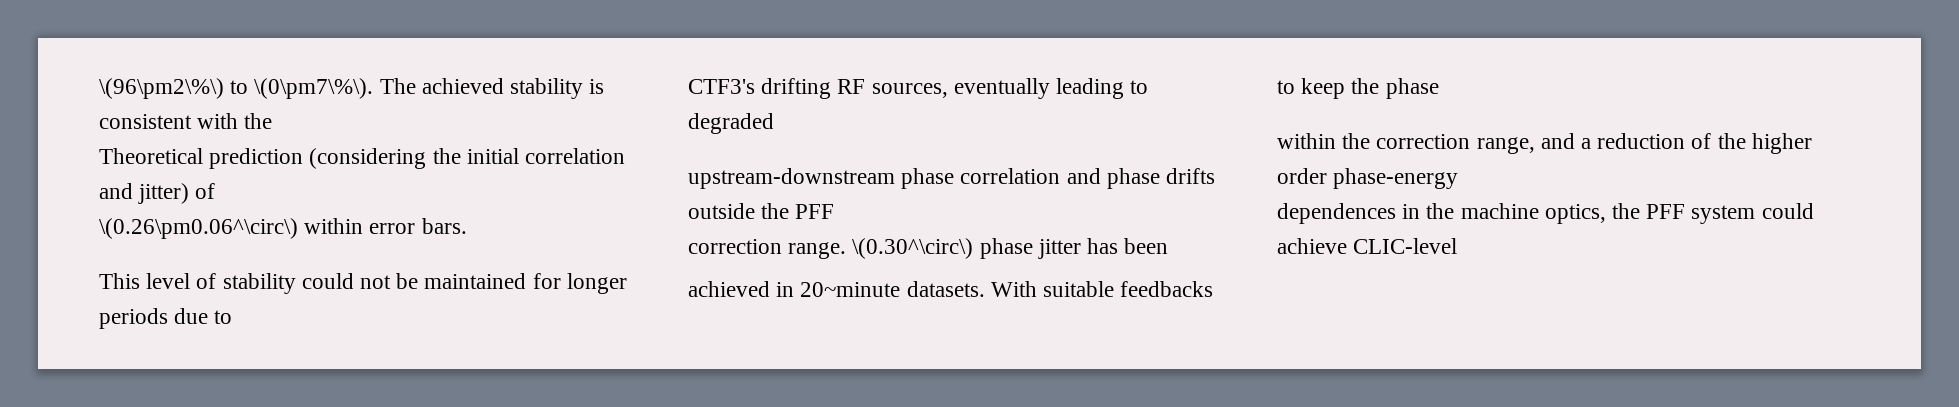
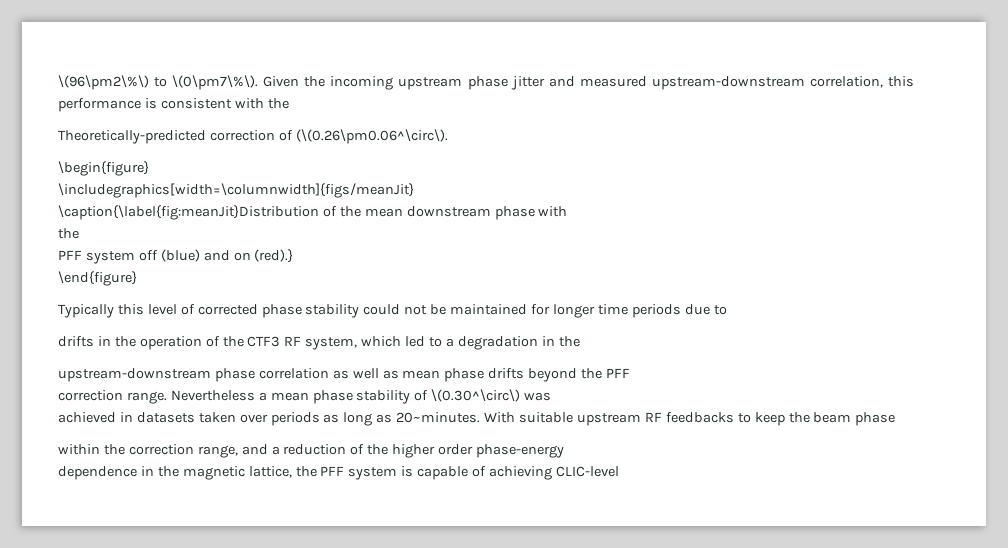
[379,78,605,99] [99,113,273,129] [99,148,626,169] [99,183,216,204] [99,218,467,239] [99,273,217,289] The achieved stability is consistent with the // Theoretical prediction (considering the initial correlation and jitter) of // \(0.26\pm0.06^\circ\) within error bars. // This level of -> [263,76,915,90] [58,98,289,112] [58,129,448,144] [58,161,149,176] [58,183,414,198] [58,205,568,220] [58,228,79,239] [58,249,294,264] [58,271,137,286] [58,304,302,318] Given the incoming upstream phase jitter and measured upstream-downstream correlation, this performance is consistent with the // Theoretically-predicted correction of (\(0.26\pm0.06^\circ\). // \begin{figure} // \includegraphics[width=\columnwidth]{figs/meanJit} // \caption{\label{fig:meanJit}Distribution of the mean downstream phase with // the // PFF system off (blue) and on (red).} // \end{figure} // Typically this level of corrected phase
(627, 283) none -> [597,304,628,315] time
[688,78,1149,99] [688,113,774,134] CTF3's drifting RF sources, eventually leading to degraded -> [58,336,580,350] drifts in the operation of the CTF3 RF system, which led to a degradation in the
[1066,168,1101,184] and -> [332,368,441,379] as well as mean
[688,203,755,219] outside -> [528,368,578,382] beyond
[852,238,1169,259] [688,281,1115,297] \(0.30^\circ\) phase jitter has been // achieved in 20~minute datasets. With suitable -> [170,389,552,404] [58,412,662,426] Nevertheless a mean phase stability of \(0.30^\circ\) was // achieved in datasets taken over periods as long as 20~minutes. With suitable upstream RF
(1380, 86) none -> [813,412,852,423] beam
[1277,203,1606,224] dependences in the machine optics, -> [58,466,292,480] dependence in the magnetic lattice,
[1761,203,1814,219] [1277,238,1347,254] could achieve -> [401,466,553,480] is capable of achieving

